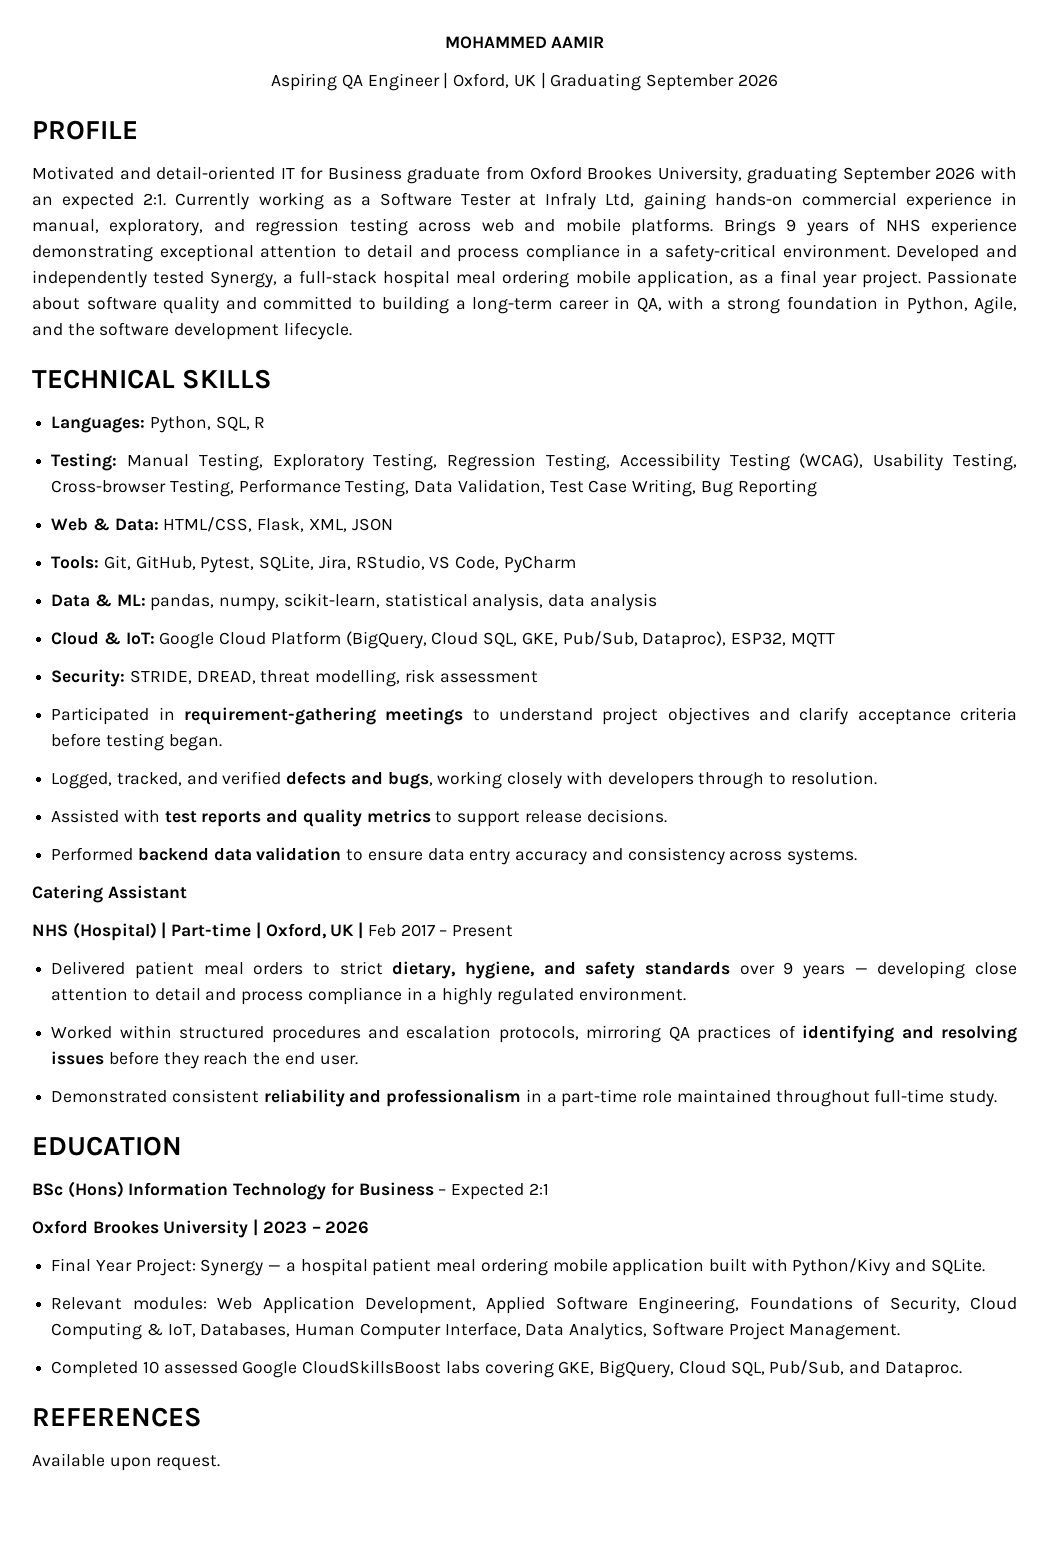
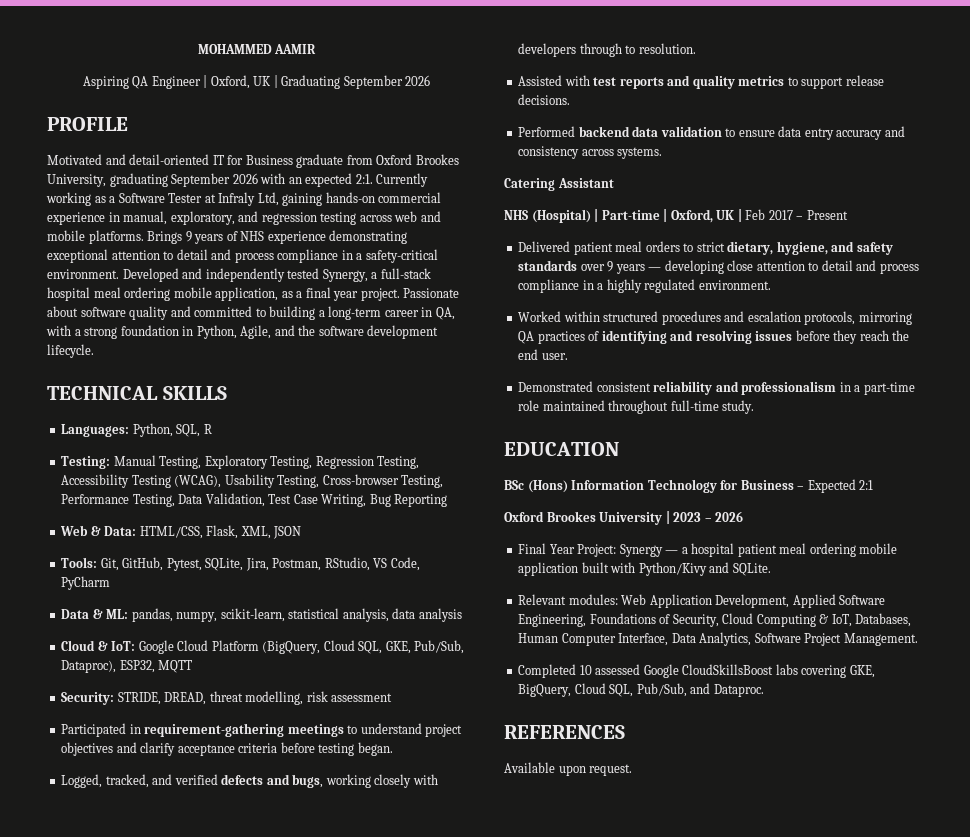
(351, 562) none -> [272,558,322,571] Postman,

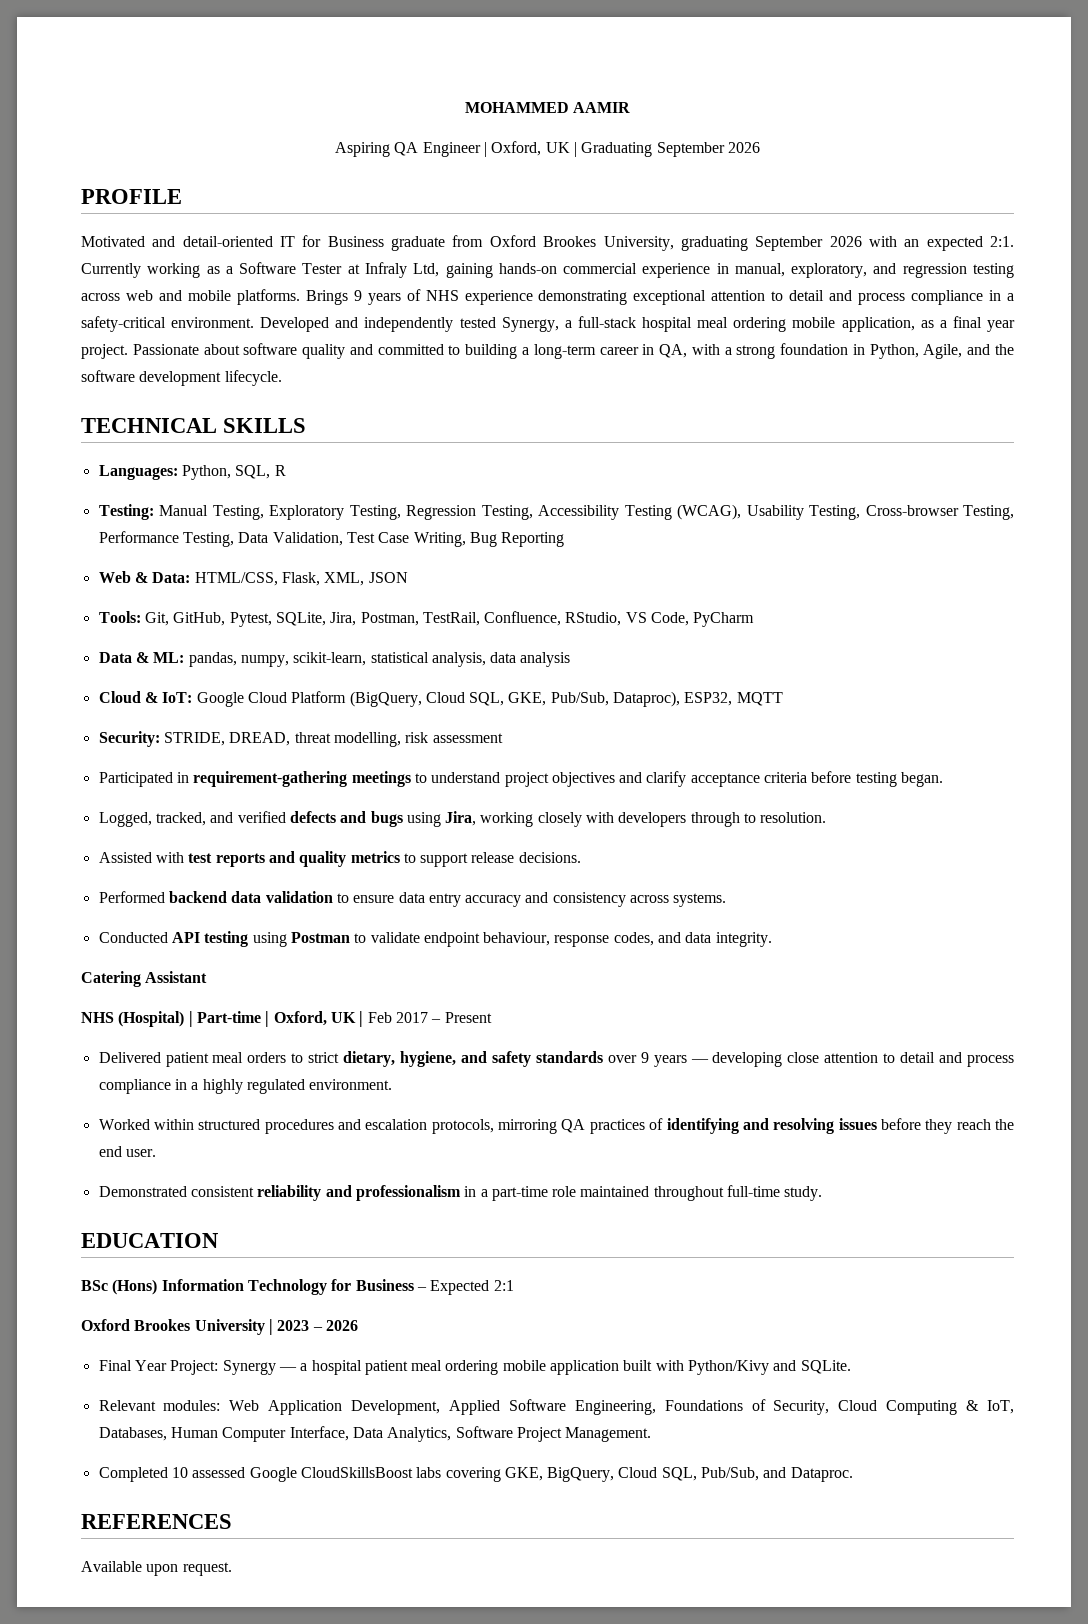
(322, 564) none -> [422,611,562,626] TestRail, Confluence,
[292,774,324,788] bugs, -> [370,811,477,827] bugs using Jira,
(663, 153) none -> [98,931,772,947] // Conducted API testing using Postman to validate endpoint behaviour, response codes, and data integrity.

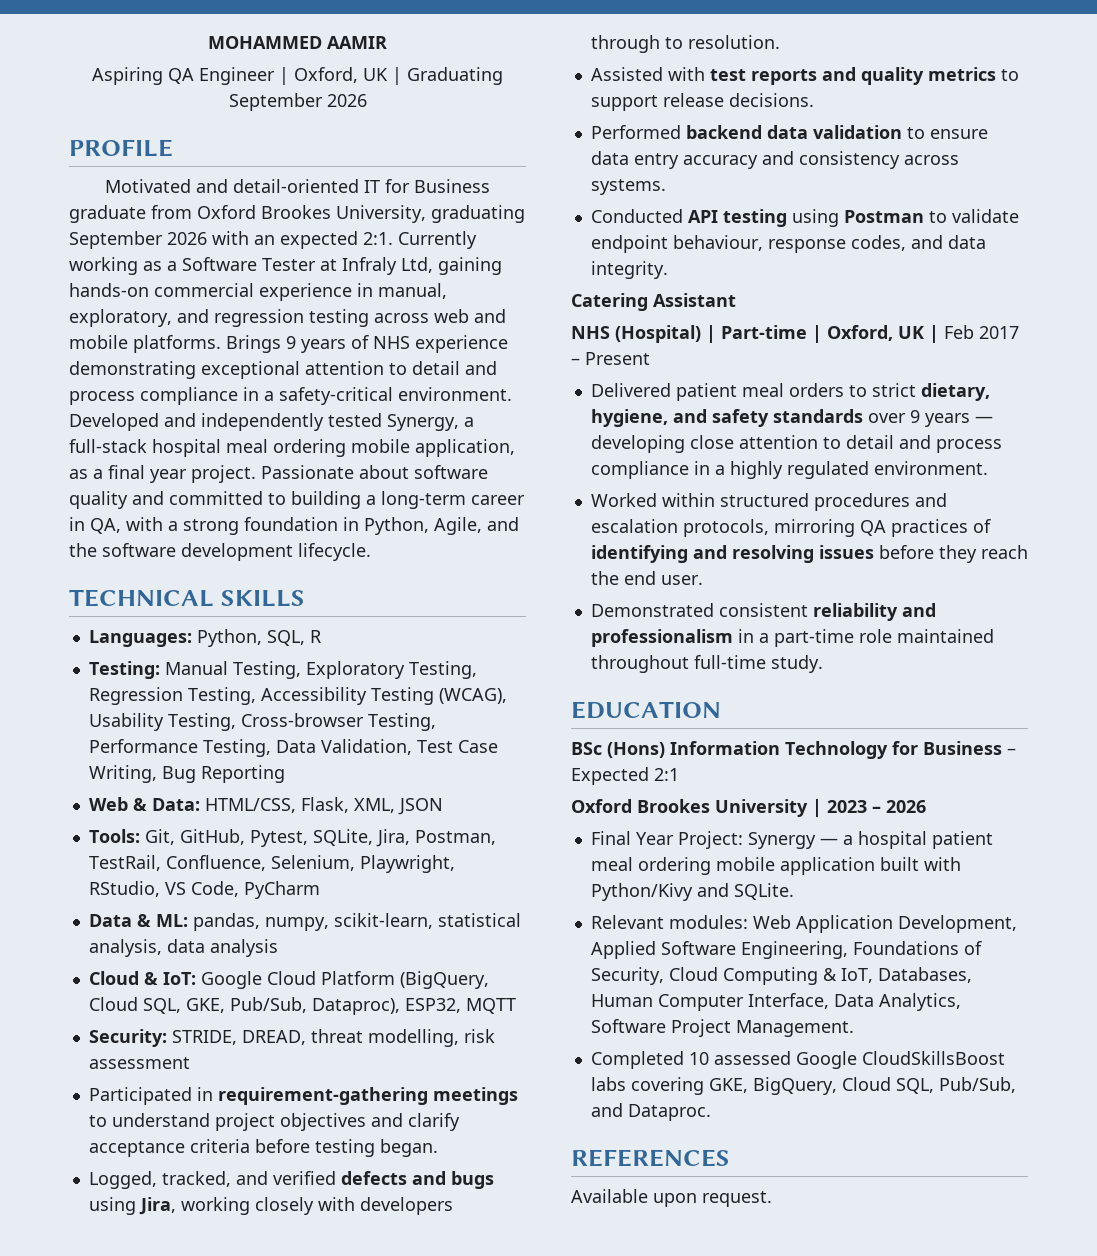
(562, 618) none -> [270,855,455,873] Selenium, Playwright,

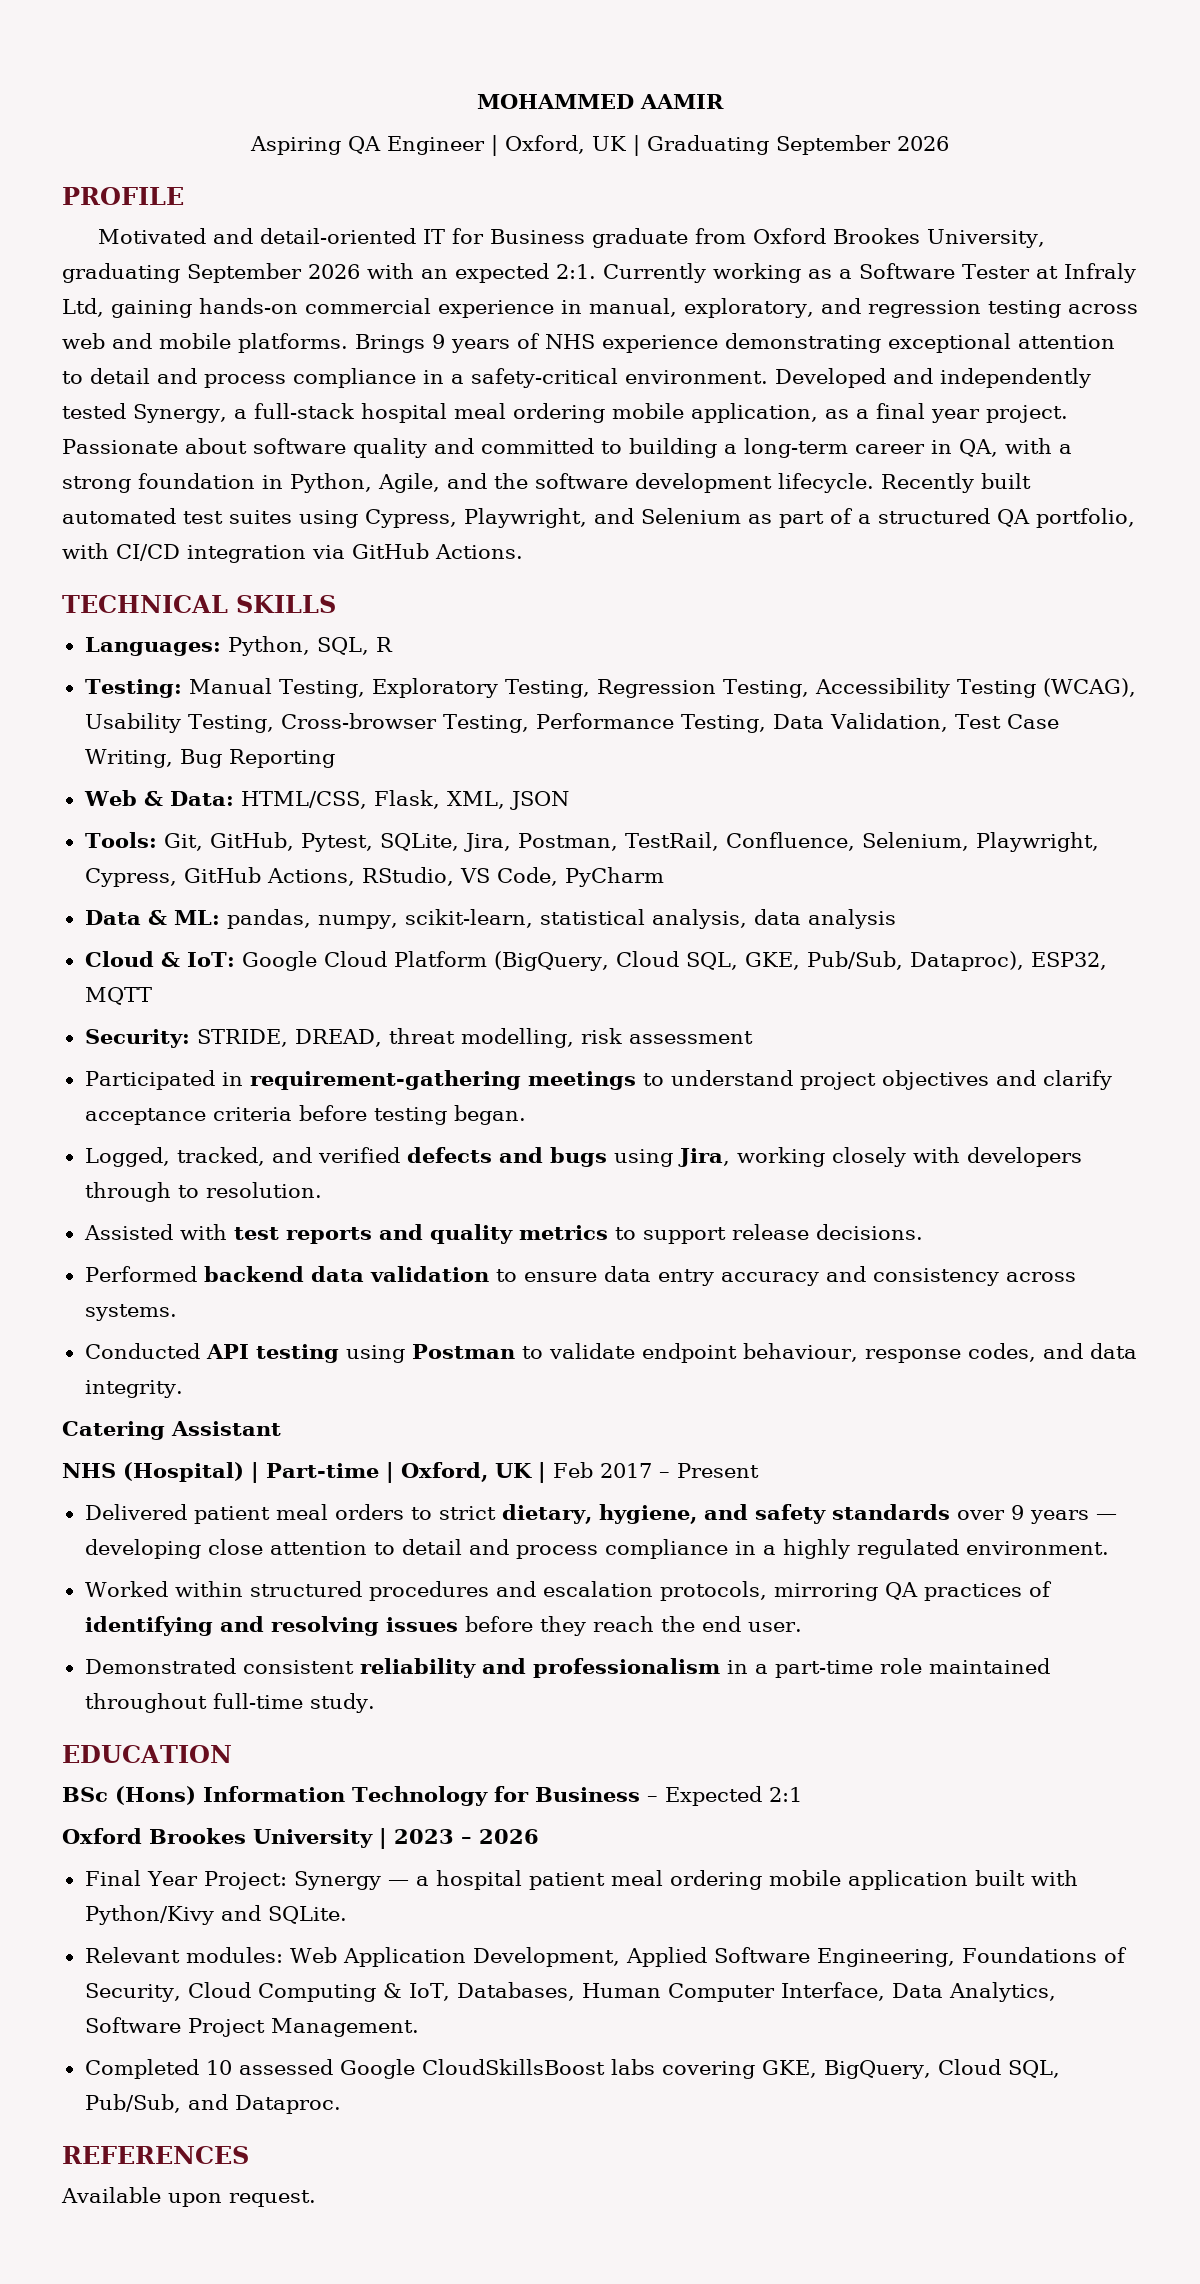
(371, 552) none -> [881,473,1031,493] [62,508,1135,528] [62,543,523,563] Recently built automated test suites using Cypress, Playwright, and Selenium as part of a structured QA portfolio, with CI/CD integration via GitHub Actions.
(455, 864) none -> [84,867,355,887] Cypress, GitHub Actions,

